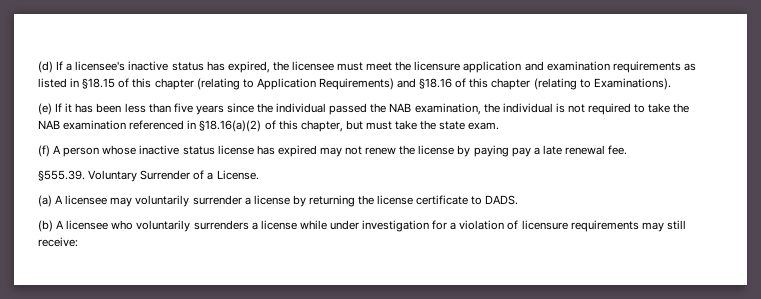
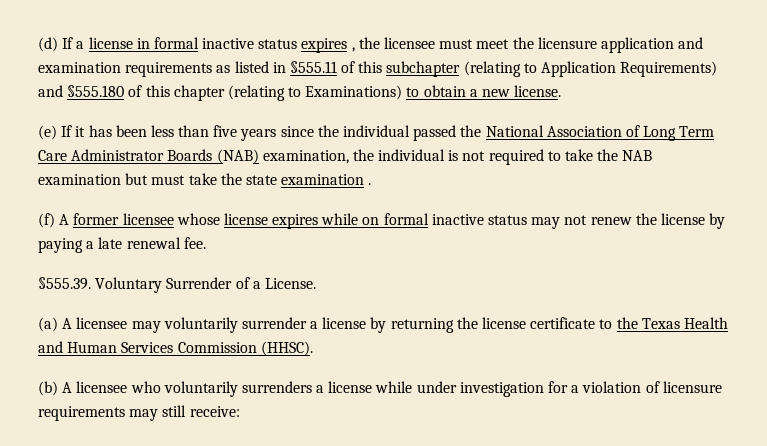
[75,61,270,73] licensee's inactive status has expired, -> [88,37,355,53] license in formal inactive status expires ,
[82,78,671,90] §18.15 of this chapter (relating to Application Requirements) and §18.16 of this chapter (relating to Examinations). -> [289,61,718,77] [38,85,562,101] §555.11 of this subchapter (relating to Application Requirements) and §555.180 of this chapter (relating to Examinations) to obtain a new license.
[389,103,412,112] NAB -> [485,125,715,141] [38,149,259,164] National Association of Long Term Care Administrator Boards (NAB)
[129,120,343,132] referenced in §18.16(a)(2) of this chapter, -> (121, 179) none
[468,122,500,130] exam. -> [281,174,372,185] examination .
[63,145,317,157] person whose inactive status license has expired -> [73,213,528,229] former licensee whose license expires while on formal inactive status
[511,147,531,157] pay -> (83, 245) none
[485,195,519,205] DADS. -> [616,317,728,329] [38,341,313,356] the Texas Health and Human Services Commission (HHSC).

